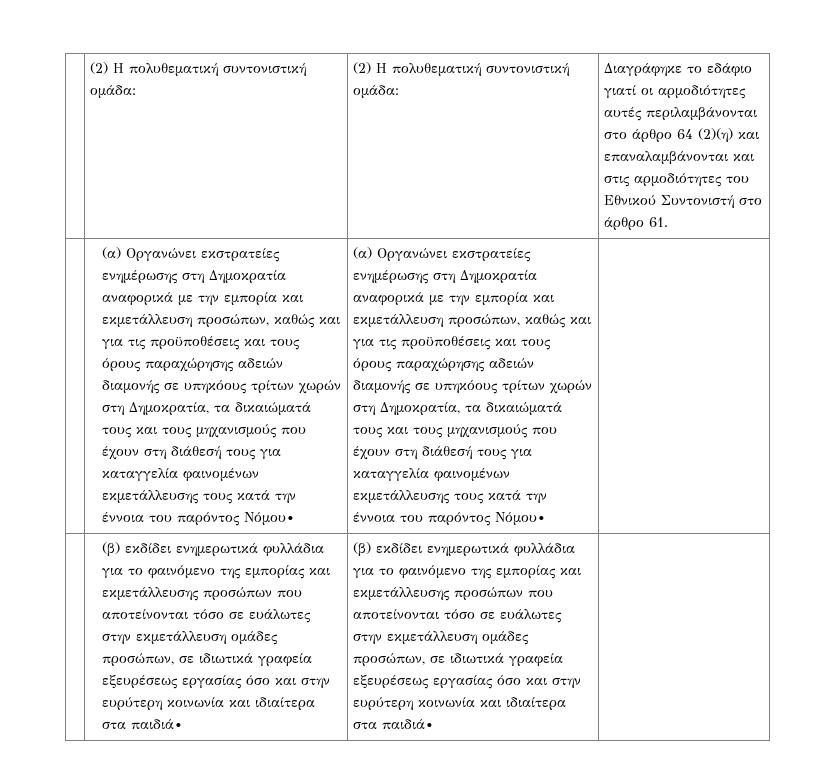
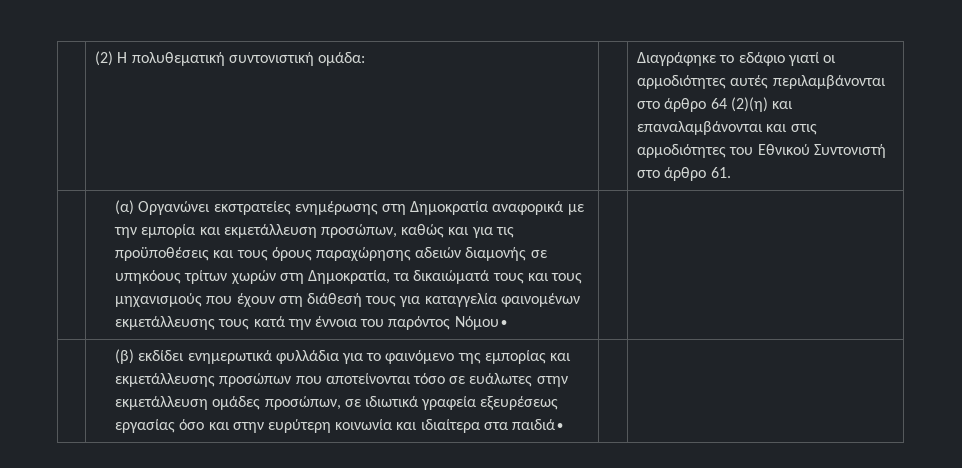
[90,62,307,76] [90,85,137,98] [353,62,570,76] [353,85,400,98] | (2) Η πολυθεματική συντονιστική ομάδα: | (2) Η πολυθεματική συντονιστική ομάδα: -> [95,51,365,66] | (2) Η πολυθεματική συντονιστική ομάδα: |
[353,247,532,262] [353,270,538,284] [353,292,555,305] [353,314,592,328] [353,336,552,350] [353,358,535,372] [353,380,593,394] [353,402,563,415] [353,424,558,438] [353,446,533,460] [353,468,511,481] [353,490,548,504] [353,512,547,526] (α) Οργανώνει εκστρατείες ενημέρωσης στη Δημοκρατία αναφορικά με την εμπορία και εκμετάλλευση προσώπων, καθώς και για τις προϋποθέσεις και τους όρους παραχώρησης αδειών διαμονής σε υπηκόους τρίτων χωρών στη Δημοκρατία, τα δικαιώματά τους και τους μηχανισμούς που έχουν στη διάθεσή τους για καταγγελία φαινομένων εκμετάλλευσης τους κατά την έννοια του παρόντος Νόμου∙ -> (509, 323) none
[353,542,576,556] [353,565,582,579] [353,587,554,601] [353,609,563,623] [353,631,530,645] [353,653,564,666] [353,675,582,689] [353,697,567,710] [353,719,435,729] (β) εκδίδει ενημερωτικά φυλλάδια για το φαινόμενο της εμπορίας και εκμετάλλευσης προσώπων που αποτείνονται τόσο σε ευάλωτες στην εκμετάλλευση ομάδες προσώπων, σε ιδιωτικά γραφεία εξευρέσεως εργασίας όσο και στην ευρύτερη κοινωνία και ιδιαίτερα στα παιδιά∙ -> (565, 424) none

